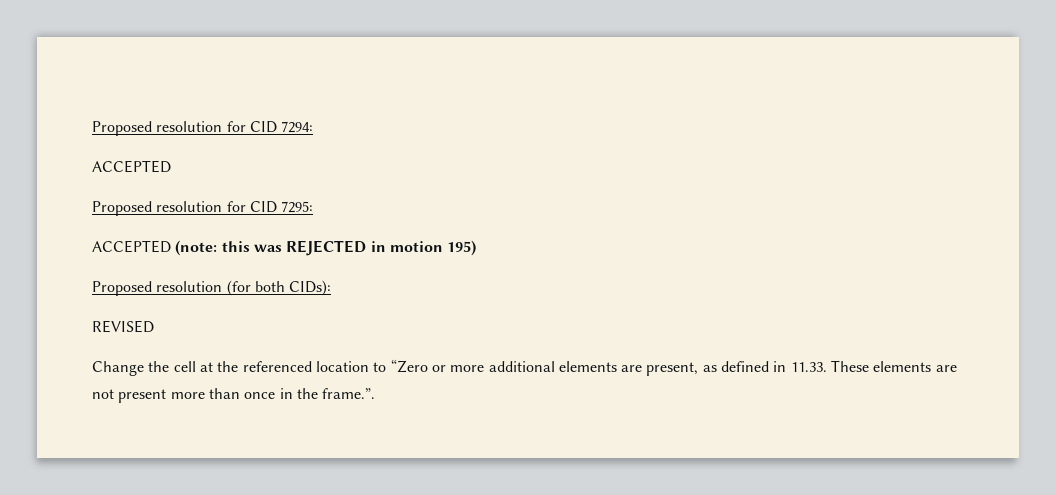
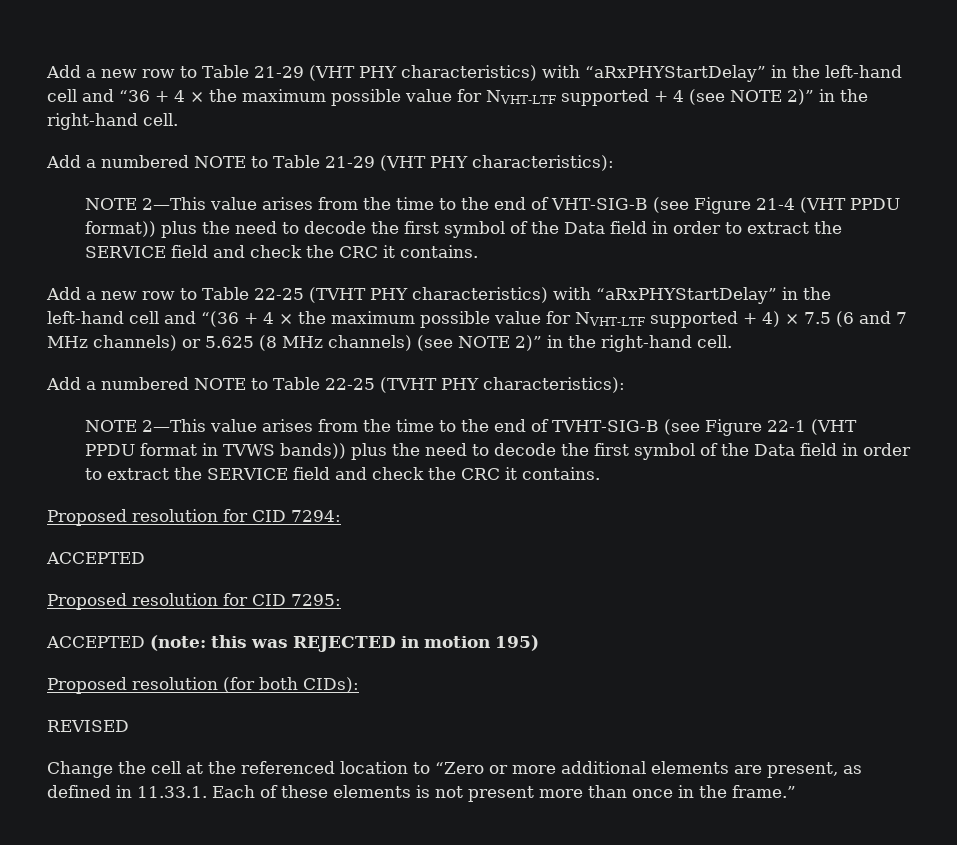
(92, 128) none -> [46,65,902,82] [47,89,868,106] [47,113,178,130] [46,155,614,171] [84,197,900,214] [84,221,842,238] [84,245,478,258] [46,287,831,304] [47,311,907,328] [47,335,732,352] [46,377,625,393] [84,419,857,436] [84,443,911,460] [84,467,600,480] Add a new row to Table 21-29 (VHT PHY characteristics) with “aRxPHYStartDelay” in the left-hand cell and “36 + 4 × the maximum possible value for NVHT-LTF supported + 4 (see NOTE 2)” in the right-hand cell. // Add a numbered NOTE to Table 21-29 (VHT PHY characteristics): // NOTE 2—This value arises from the time to the end of VHT-SIG-B (see Figure 21-4 (VHT PPDU format)) plus the need to decode the first symbol of the Data field in order to extract the SERVICE field and check the CRC it contains. // Add a new row to Table 22-25 (TVHT PHY characteristics) with “aRxPHYStartDelay” in the left-hand cell and “(36 + 4 × the maximum possible value for NVHT-LTF supported + 4) × 7.5 (6 and 7 MHz channels) or 5.625 (8 MHz channels) (see NOTE 2)” in the right-hand cell. // Add a numbered NOTE to Table 22-25 (TVHT PHY characteristics): // NOTE 2—This value arises from the time to the end of TVHT-SIG-B (see Figure 22-1 (VHT PPDU format in TVWS bands)) plus the need to decode the first symbol of the Data field in order to extract the SERVICE field and check the CRC it contains. //
[790,360,957,372] 11.33. These elements are -> [137,785,430,798] 11.33.1. Each of these elements is
[322,388,376,399] frame.”. -> [732,785,796,798] frame.”

